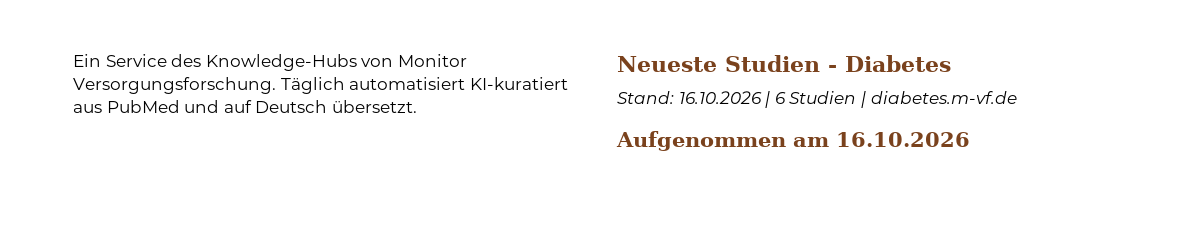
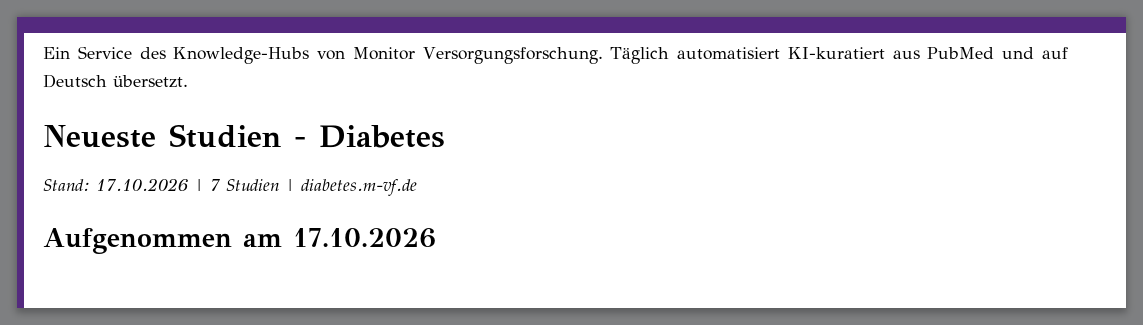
[678,91,786,108] 16.10.2026 | 6 -> [96,178,220,191] 17.10.2026 | 7
[836,132,970,147] 16.10.2026 -> [293,228,436,248] 17.10.2026

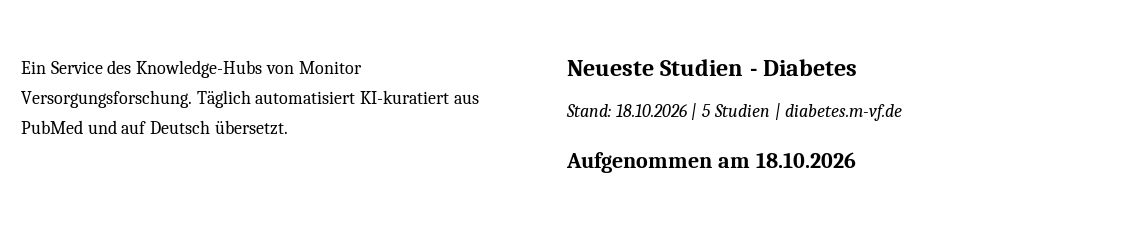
[96,178,220,191] 17.10.2026 | 7 -> [615,103,712,120] 18.10.2026 | 5
[293,228,436,248] 17.10.2026 -> [755,152,856,168] 18.10.2026

